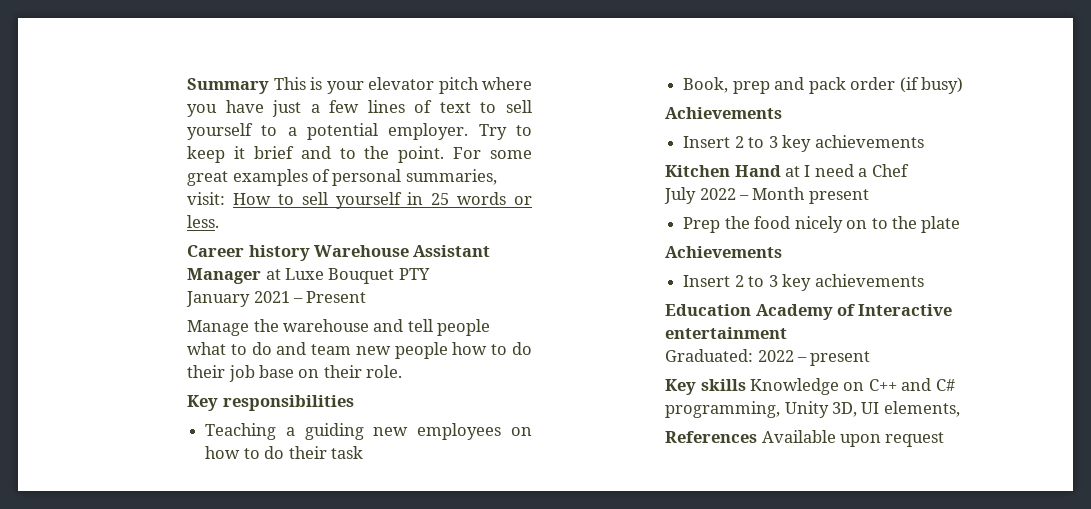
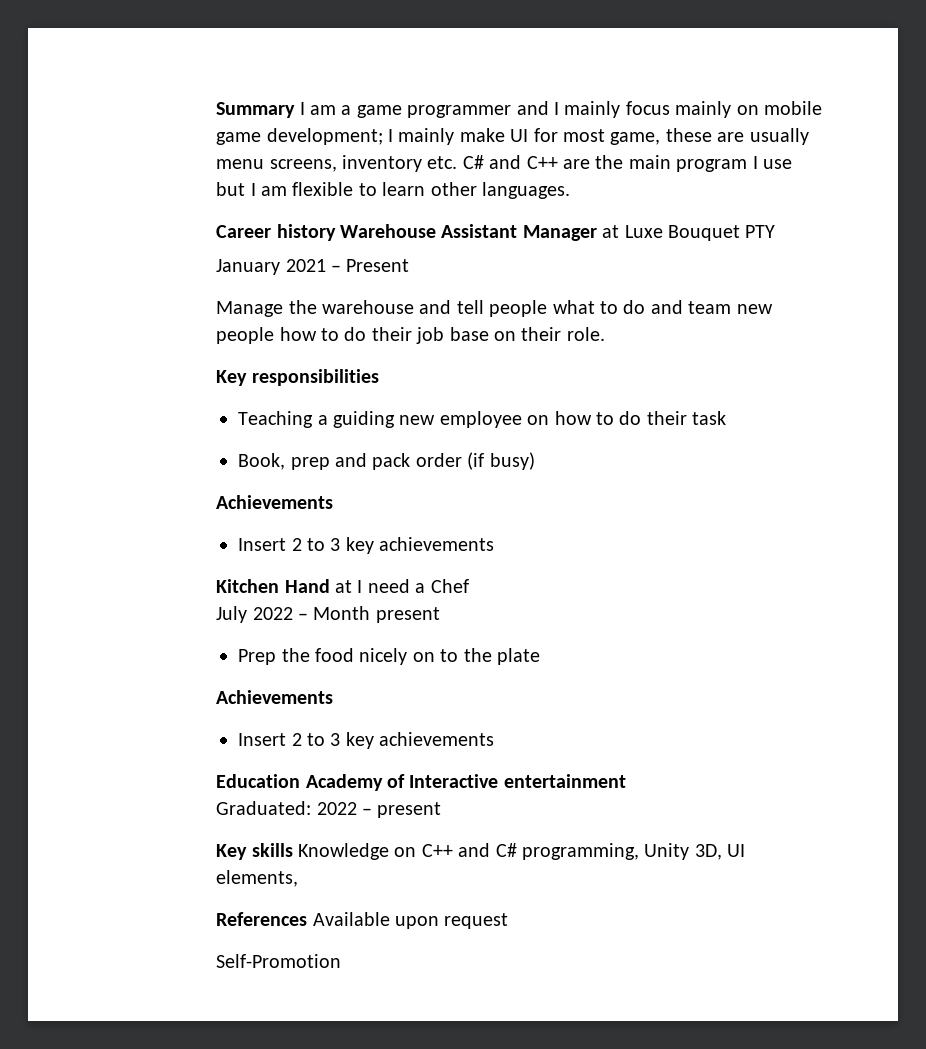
[273,77,532,94] [187,100,532,117] [187,123,532,140] [187,146,532,163] [187,169,497,186] [187,192,532,209] [187,215,220,228] This is your elevator pitch where you have just a few lines of text to sell yourself to a potential employer. Try to keep it brief and to the point. For some great examples of personal summaries, visit: How to sell yourself in 25 words or less. -> [299,101,823,118] [216,128,809,145] [216,155,793,172] [216,182,571,199] I am a game programmer and I mainly focus mainly on mobile game development; I mainly make UI for most game, these are usually menu screens, inventory etc. C# and C++ are the main program I use but I am flexible to learn other languages.
[417,423,502,440] employees -> [439,411,522,428] employee
(945, 439) none -> [216,954,342,968] // Self-Promotion

